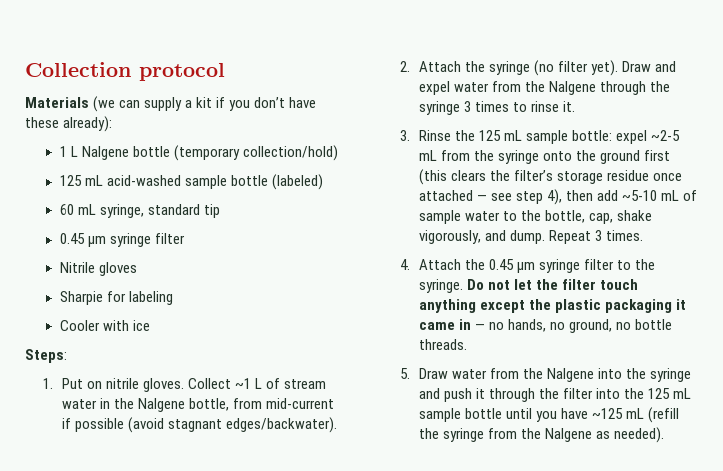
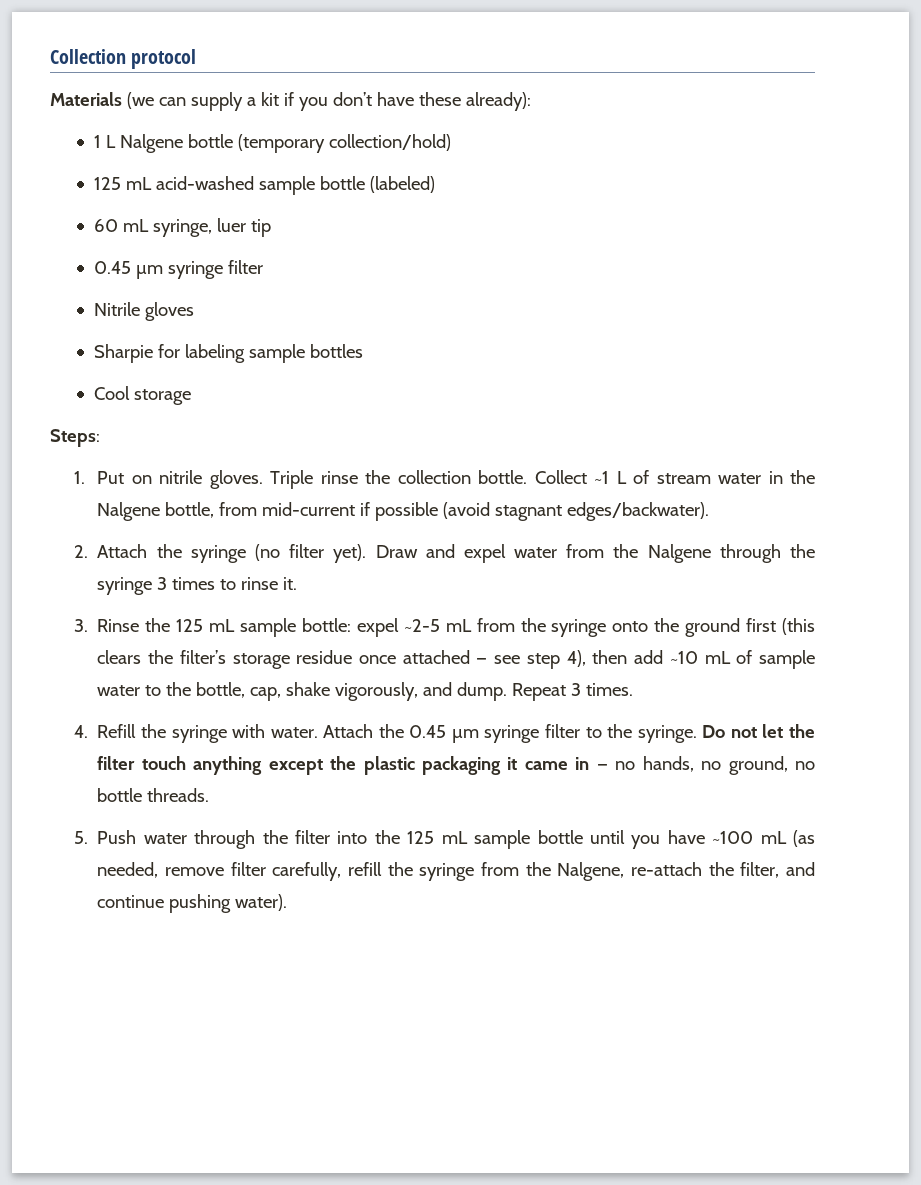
[148,204,201,215] standard -> [217,218,247,232] luer
[59,320,151,331] // Cooler with ice -> [249,344,364,363] [94,386,192,405] sample bottles // Cool storage
(185, 385) none -> [270,470,528,489] Triple rinse the collection bottle.
[622,190,658,201] ~5-10 -> [669,651,698,664] ~10
(411, 264) none -> [97,724,318,743] Refill the syringe with water.
[418,368,692,382] [418,388,485,402] Draw water from the Nalgene into the syringe and push it -> [97,830,187,844] Push water
[592,407,680,423] [418,427,665,443] ~125 mL (refill the syringe from the Nalgene as needed). -> [712,830,816,847] [97,862,816,881] [97,894,288,913] ~100 mL (as needed, remove filter carefully, refill the syringe from the Nalgene, re-attach the filter, and continue pushing water).

